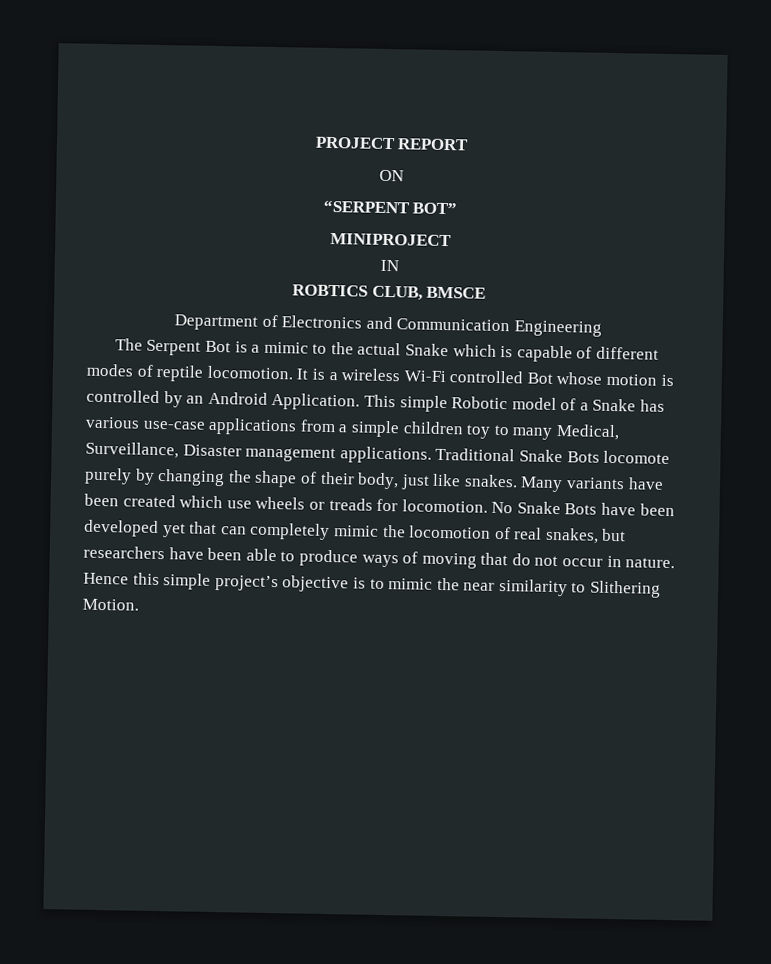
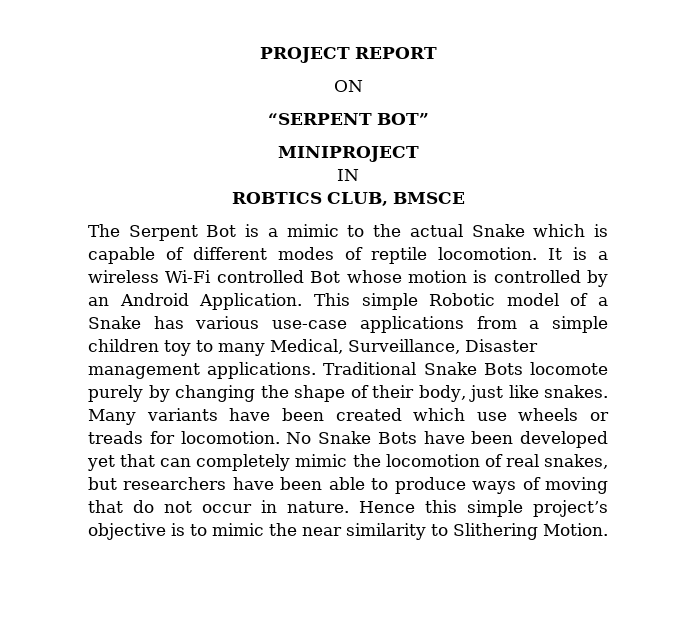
[174,314,602,337] // Department of Electronics and Communication Engineering -> (465, 198) none

